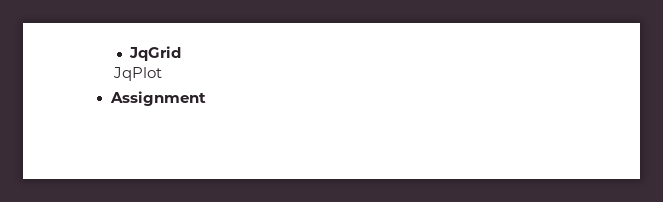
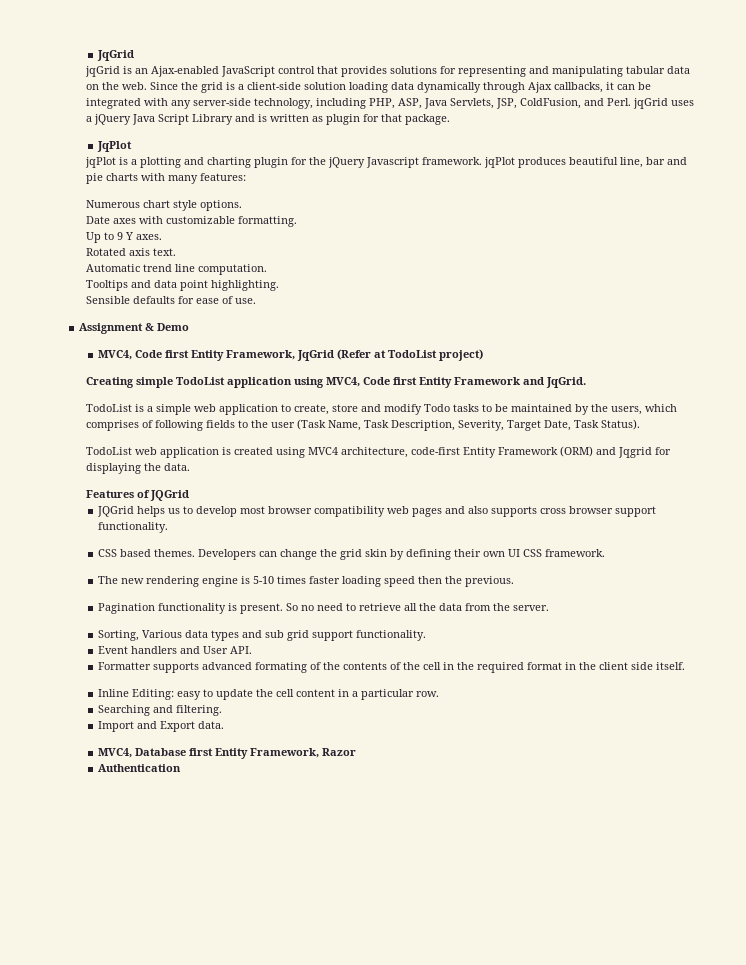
[112,67,162,81] [109,91,206,106] JqPlot // Assignment -> [85,66,691,77] [86,82,652,93] [86,98,695,109] [86,114,451,125] [97,141,133,152] [85,157,688,168] [86,173,247,184] [86,200,243,211] [86,216,298,227] [86,232,163,243] [86,248,177,256] [86,264,268,275] [86,280,280,291] [86,296,257,304] [79,323,190,334] [98,349,484,361] [86,377,587,388] [86,404,678,415] [86,419,641,431] [86,446,672,458] [86,463,191,474] [86,490,190,501] [97,506,657,517] [98,522,169,533] [98,549,606,560] [98,576,515,587] [98,603,550,614] [98,630,427,641] [98,646,253,654] [98,662,686,673] [98,689,440,700] [98,705,223,716] [98,721,225,732] [98,748,357,759] [98,764,182,772] jqGrid is an Ajax-enabled JavaScript control that provides solutions for representing and manipulating tabular data on the web. Since the grid is a client-side solution loading data dynamically through Ajax callbacks, it can be integrated with any server-side technology, including PHP, ASP, Java Servlets, JSP, ColdFusion, and Perl. jqGrid uses a jQuery Java Script Library and is written as plugin for that package. // JqPlot // jqPlot is a plotting and charting plugin for the jQuery Javascript framework. jqPlot produces beautiful line, bar and pie charts with many features: // Numerous chart style options. // Date axes with customizable formatting. // Up to 9 Y axes. // Rotated axis text. // Automatic trend line computation. // Tooltips and data point highlighting. // Sensible defaults for ease of use. // Assignment & Demo // MVC4, Code first Entity Framework, JqGrid (Refer at TodoList project) // Creating simple TodoList application using MVC4, Code first Entity Framework and JqGrid. // TodoList is a simple web application to create, store and modify Todo tasks to be maintained by the users, which comprises of following fields to the user (Task Name, Task Description, Severity, Target Date, Task Status). // TodoList web application is created using MVC4 architecture, code-first Entity Framework (ORM) and Jqgrid for displaying the data. // Features of JQGrid // JQGrid helps us to develop most browser compatibility web pages and also supports cross browser support functionality. // CSS based themes. Developers can change the grid skin by defining their own UI CSS framework. // The new rendering engine is 5-10 times faster loading speed then the previous. // Pagination functionality is present. So no need to retrieve all the data from the server. // Sorting, Various data types and sub grid support functionality. // Event handlers and User API. // Formatter supports advanced formating of the contents of the cell in the required format in the client side itself. // Inline Editing: easy to update the cell content in a particular row. // Searching and filtering. // Import and Export data. // MVC4, Database first Entity Framework, Razor // Authentication

